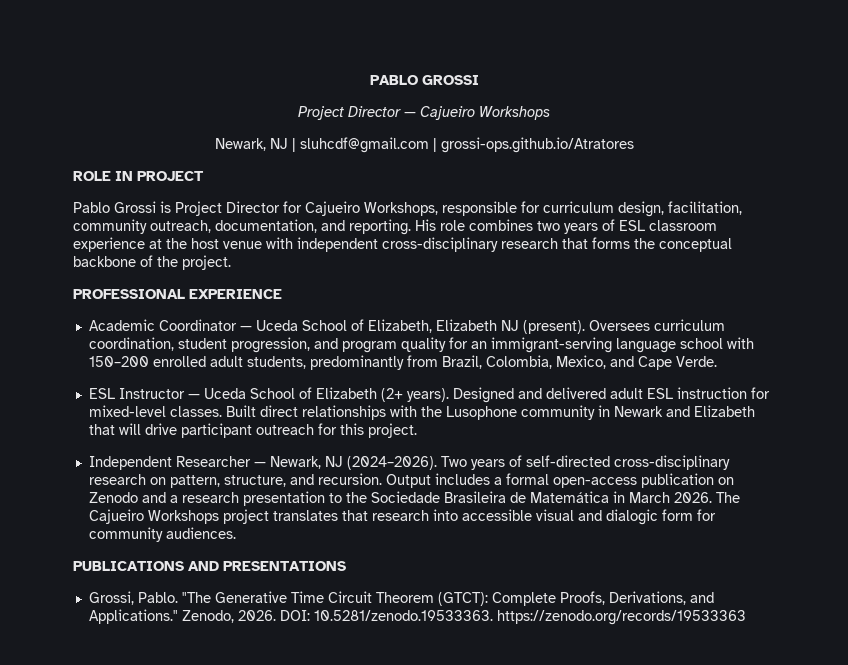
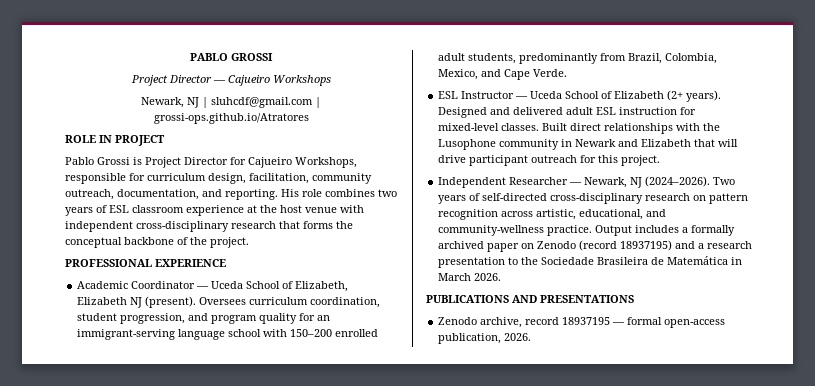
[169,473,734,488] [88,492,138,503] pattern, structure, and recursion. Output includes a formal open-access publication on Zenodo -> [709,193,749,204] [438,209,667,220] [438,225,736,236] [438,240,673,252] pattern recognition across artistic, educational, and community-wellness practice. Output includes a formally archived paper on Zenodo (record 18937195)
[715,492,740,503] [88,509,716,525] [88,527,236,542] [73,561,346,571] [88,591,714,606] [88,609,746,625] The Cajueiro Workshops project translates that research into accessible visual and dialogic form for community audiences. // PUBLICATIONS AND PRESENTATIONS // Grossi, Pablo. "The Generative Time Circuit Theorem (GTCT): Complete Proofs, Derivations, and Applications." Zenodo, 2026. DOI: 10.5281/zenodo.19533363. https://zenodo.org/records/19533363 -> [426,295,634,303] [438,317,726,328] [438,333,532,344] // PUBLICATIONS AND PRESENTATIONS // Zenodo archive, record 18937195 — formal open-access publication, 2026.

